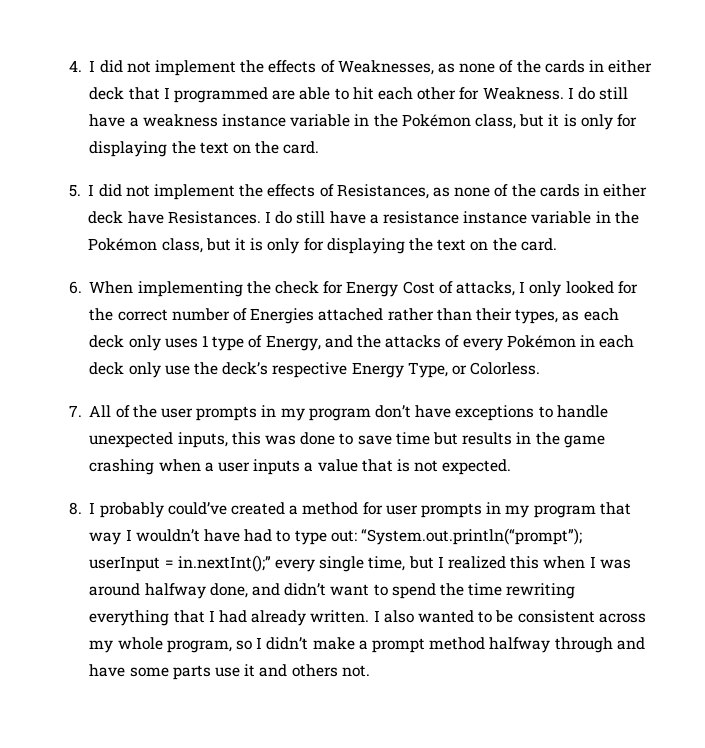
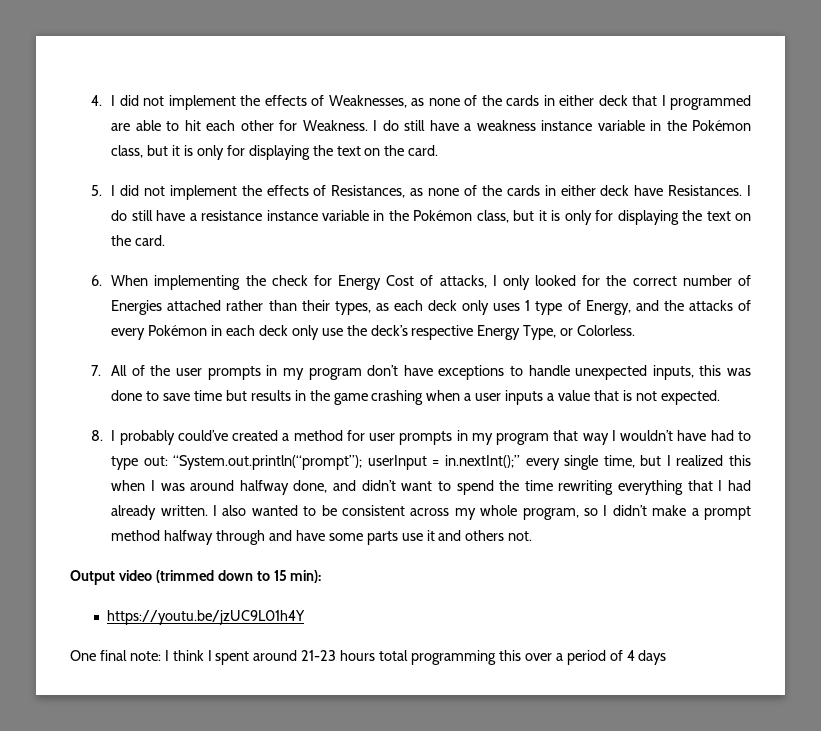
(370, 671) none -> [70,570,322,585] [106,610,305,625] [70,650,667,665] // Output video (trimmed down to 15 min): // https://youtu.be/jzUC9L01h4Y // One final note: I think I spent around 21-23 hours total programming this over a period of 4 days

